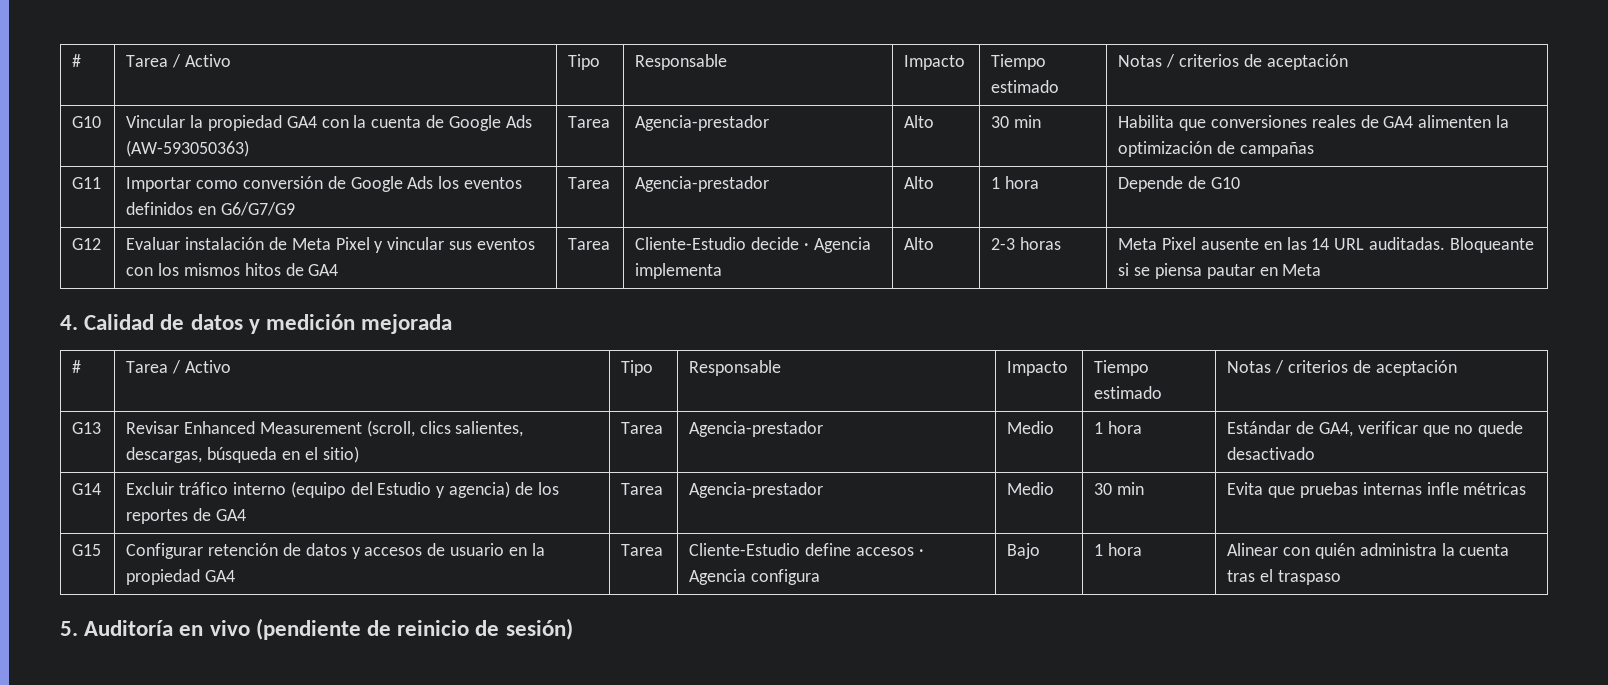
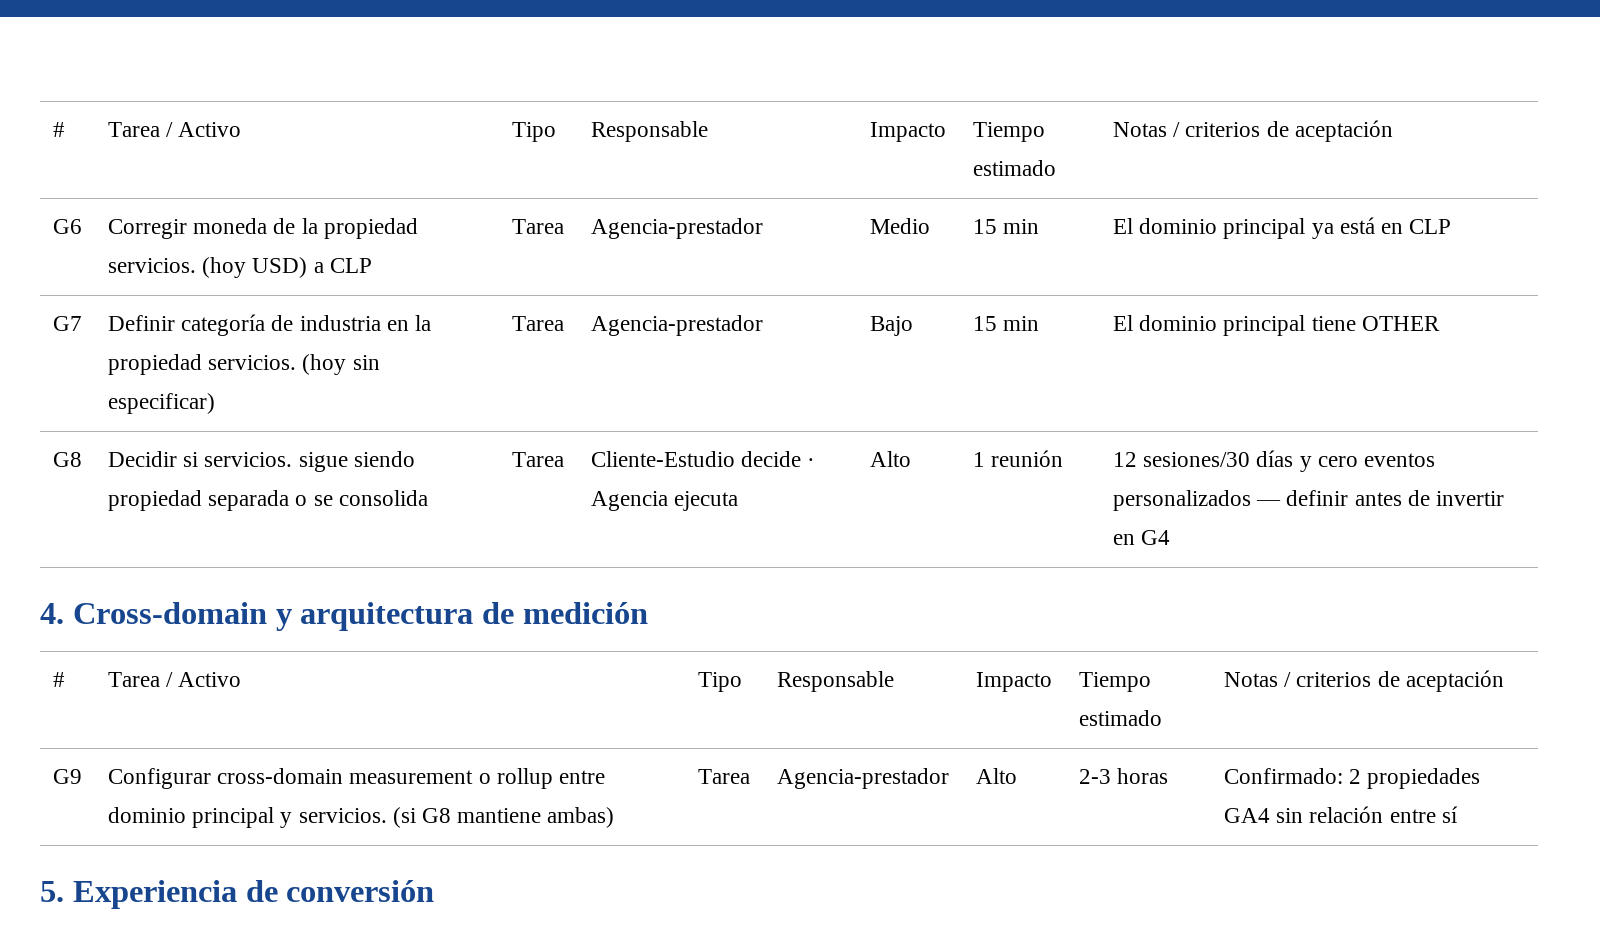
[72,116,102,128] [126,115,532,131] [126,140,250,157] [568,116,611,128] [635,115,770,131] [904,115,935,128] [991,115,1041,128] [1118,115,1510,131] [1118,141,1314,157] [72,177,102,189] [126,176,523,192] [126,202,295,216] [568,177,611,189] [635,176,770,192] [904,176,935,189] [991,176,1039,189] [1118,176,1240,192] [72,238,102,250] [126,237,536,253] [126,263,339,276] G10 | Vincular la propiedad GA4 con la cuenta de Google Ads (AW-593050363) | Tarea | Agencia-prestador | Alto | 30 min | Habilita que conversiones reales de GA4 alimenten la optimización de campañas // G11 | Importar como conversión de Google Ads los eventos definidos en G6/G7/G9 | Tarea | Agencia-prestador | Alto | 1 hora | Depende de G10 // G12 | Evaluar instalación de Meta Pixel y vincular sus eventos con los mismos hitos de GA4 -> [52,219,82,234] [107,218,418,239] [107,257,372,278] [511,219,564,234] [590,218,763,239] [869,218,930,234] [972,219,1040,234] [1112,217,1452,239] [52,316,82,331] [107,314,432,336] [107,354,380,375] [107,393,215,414] [511,316,564,331] [590,315,763,336] [869,316,913,336] [972,316,1040,331] [1112,315,1440,336] [52,452,82,467] [107,451,415,472] [107,490,428,511] G6 | Corregir moneda de la propiedad servicios. (hoy USD) a CLP | Tarea | Agencia-prestador | Medio | 15 min | El dominio principal ya está en CLP // G7 | Definir categoría de industria en la propiedad servicios. (hoy sin especificar) | Tarea | Agencia-prestador | Bajo | 15 min | El dominio principal tiene OTHER // G8 | Decidir si servicios. sigue siendo propiedad separada o se consolida
[635,263,723,279] [904,237,935,250] [991,237,1061,250] [1118,237,1535,253] [1118,263,1322,279] [60,314,260,334] implementa | Alto | 2-3 horas | Meta Pixel ausente en las 14 URL auditadas. Bloqueante si se piensa pautar en Meta // 4. Calidad de datos y -> [674,491,739,511] [869,451,911,467] [972,450,1064,467] [1112,450,1436,472] [1112,490,1505,511] [1112,530,1171,545] [40,602,515,631] ejecuta | Alto | 1 reunión | 12 sesiones/30 días y cero eventos personalizados — definir antes de invertir en G4 // 4. Cross-domain y arquitectura de
[361,314,453,334] mejorada -> (648, 613) none
[72,422,102,434] [126,420,524,437] [126,446,359,463] [621,422,664,434] [689,421,824,437] [1007,421,1055,434] [1094,421,1142,434] [1227,421,1524,437] [1227,447,1316,460] [72,483,102,495] [126,481,559,498] [126,508,246,524] [621,483,664,495] [689,482,824,498] [1007,482,1055,495] [1094,482,1144,495] [1227,482,1527,498] [72,544,102,556] [126,543,545,559] [126,569,235,585] [621,544,664,556] [689,543,924,556] [689,569,820,585] [1007,543,1041,559] [1094,543,1142,556] [1227,543,1510,559] [1227,569,1341,585] [60,618,573,640] G13 | Revisar Enhanced Measurement (scroll, clics salientes, descargas, búsqueda en el sitio) | Tarea | Agencia-prestador | Medio | 1 hora | Estándar de GA4, verificar que no quede desactivado // G14 | Excluir tráfico interno (equipo del Estudio y agencia) de los reportes de GA4 | Tarea | Agencia-prestador | Medio | 30 min | Evita que pruebas internas infle métricas // G15 | Configurar retención de datos y accesos de usuario en la propiedad GA4 | Tarea | Cliente-Estudio define accesos · Agencia configura | Bajo | 1 hora | Alinear con quién administra la cuenta tras el traspaso // 5. Auditoría en vivo (pendiente de reinicio de sesión) -> [52,769,82,784] [107,768,606,789] [107,807,615,828] [697,769,750,784] [776,768,949,789] [975,768,1017,784] [1078,768,1169,784] [1223,768,1481,789] [1223,806,1458,823] [40,880,435,909] G9 | Configurar cross-domain measurement o rollup entre dominio principal y servicios. (si G8 mantiene ambas) | Tarea | Agencia-prestador | Alto | 2-3 horas | Confirmado: 2 propiedades GA4 sin relación entre sí // 5. Experiencia de conversión

